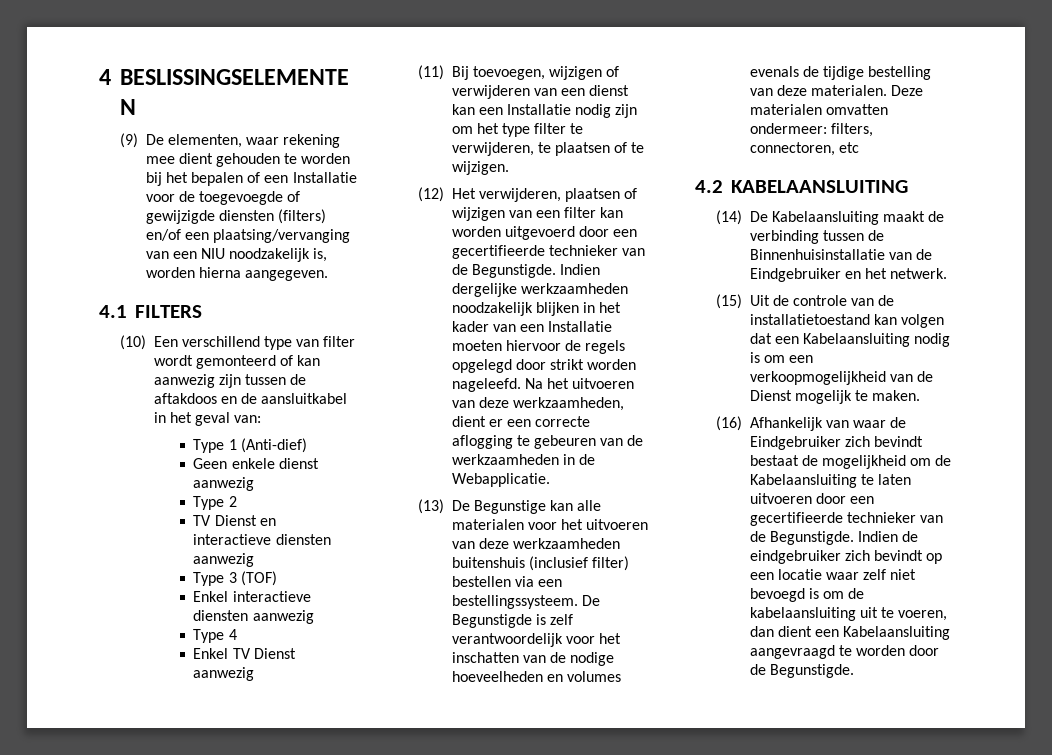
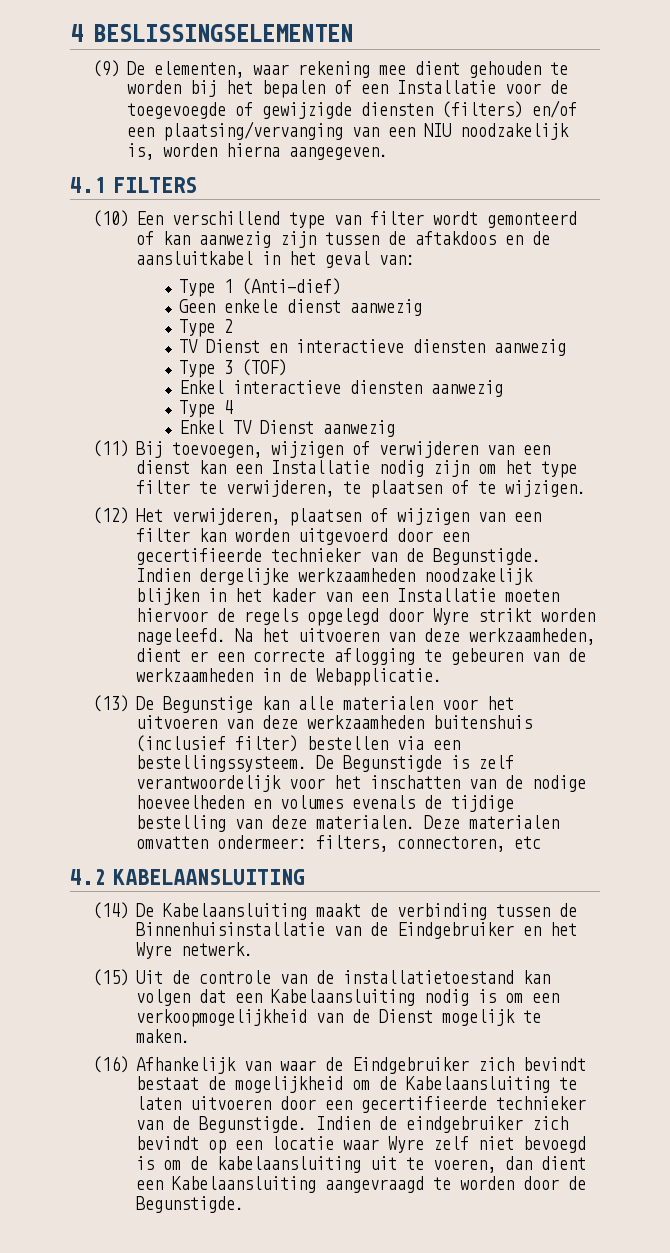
(546, 364) none -> [433,608,470,625] Wyre
(887, 273) none -> [136,942,173,959] Wyre
(859, 576) none -> [388,1136,425,1153] Wyre

